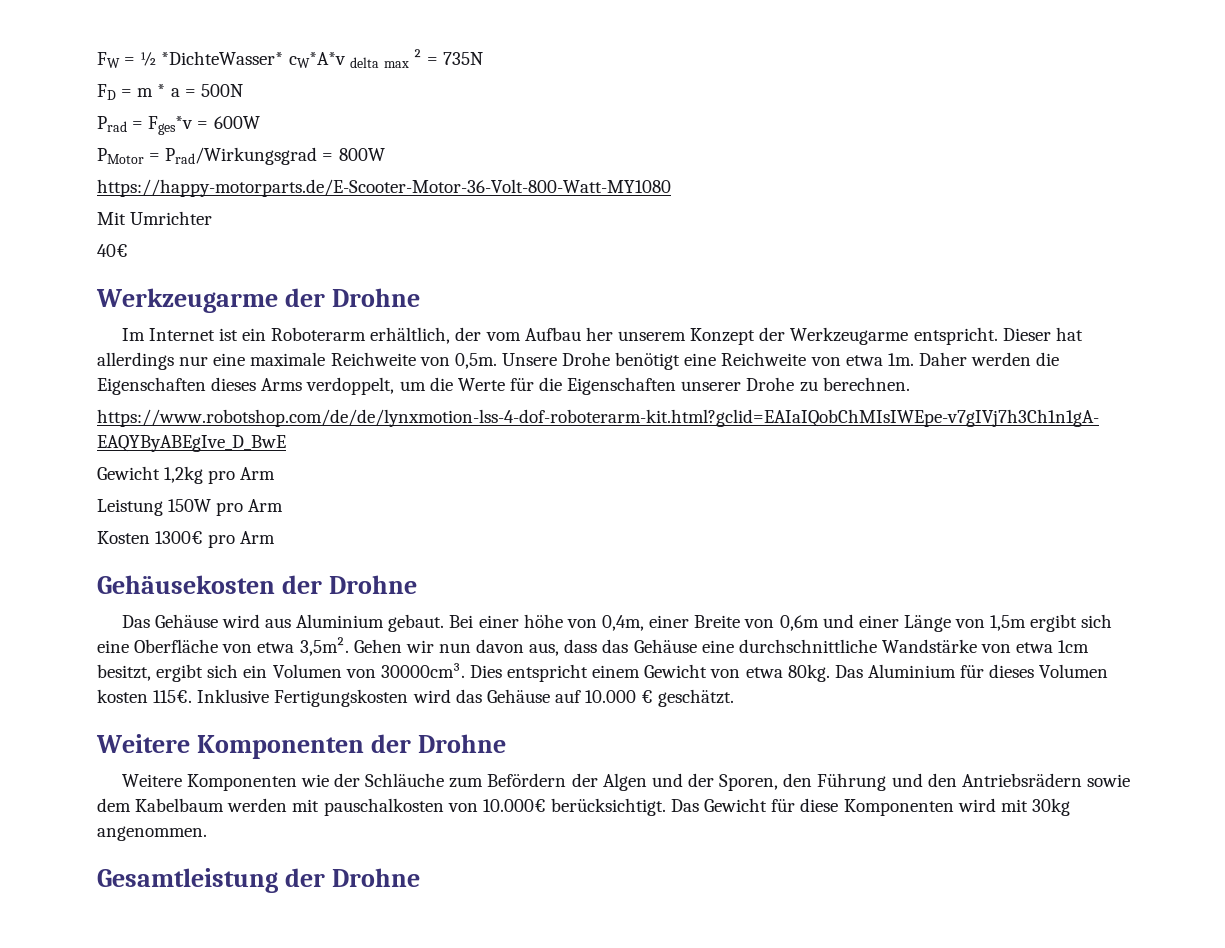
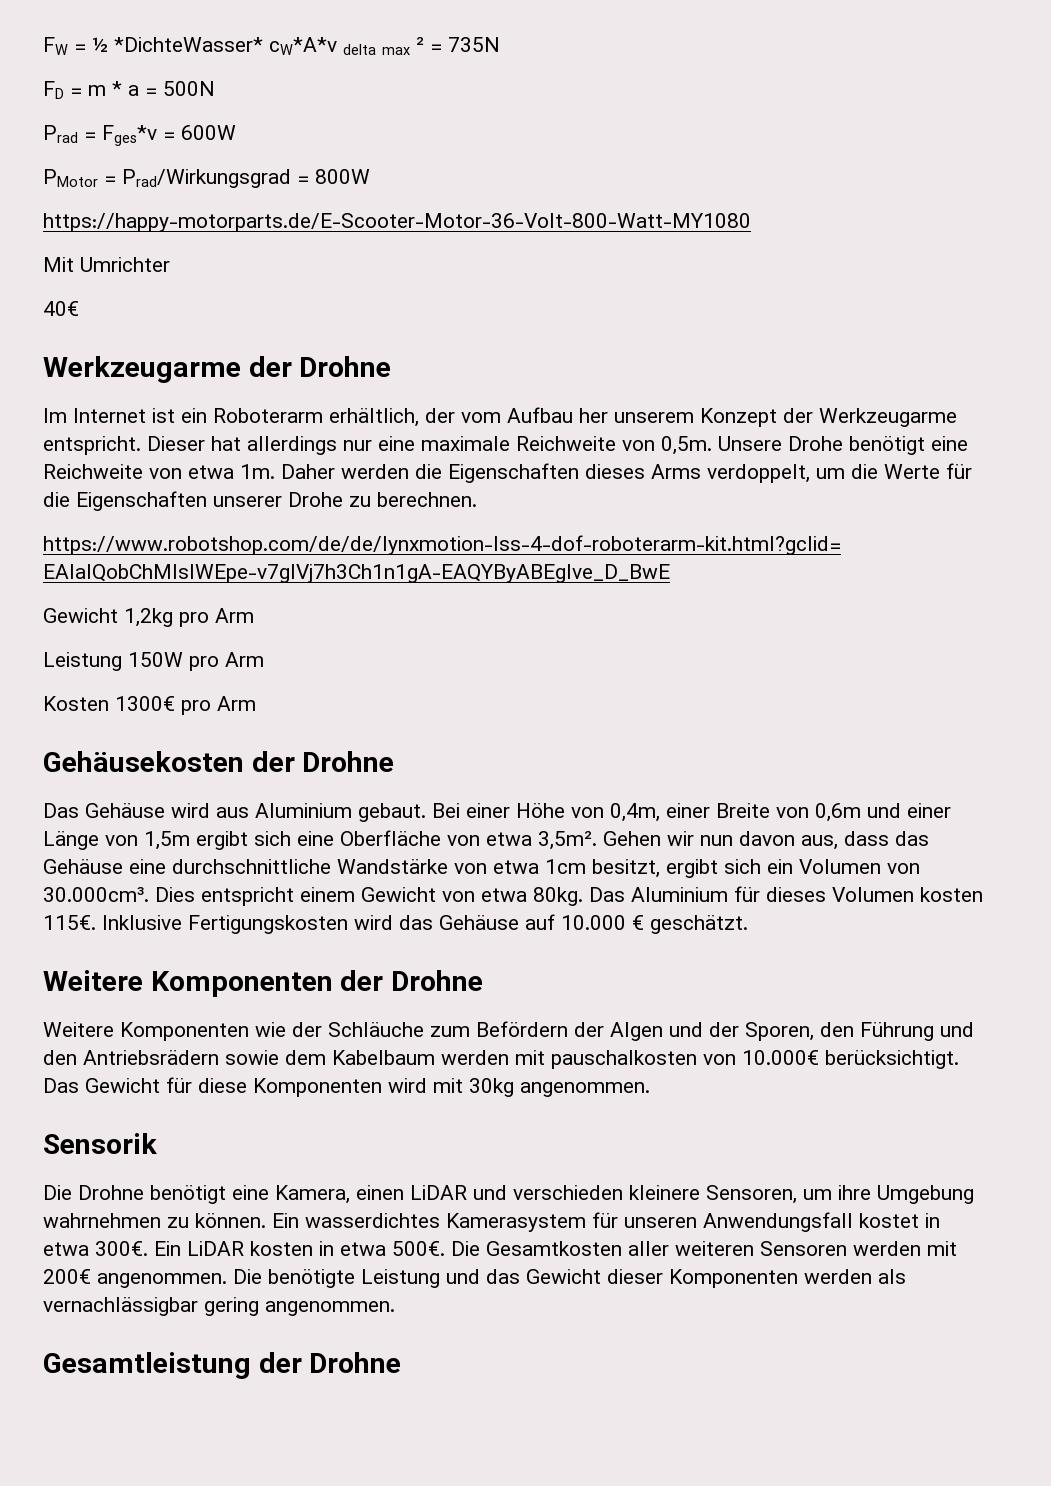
[523,614,563,628] höhe -> [516,803,565,818] Höhe
[380,663,465,678] 30000cm³. -> [43,887,149,902] 30.000cm³.
(207, 833) none -> [43,1133,157,1154] [43,1185,974,1204] [43,1212,940,1232] [43,1241,957,1256] [43,1269,906,1288] [43,1297,395,1316] // Sensorik // Die Drohne benötigt eine Kamera, einen LiDAR und verschieden kleinere Sensoren, um ihre Umgebung wahrnehmen zu können. Ein wasserdichtes Kamerasystem für unseren Anwendungsfall kostet in etwa 300€. Ein LiDAR kosten in etwa 500€. Die Gesamtkosten aller weiteren Sensoren werden mit 200€ angenommen. Die benötigte Leistung und das Gewicht dieser Komponenten werden als vernachlässigbar gering angenommen.

